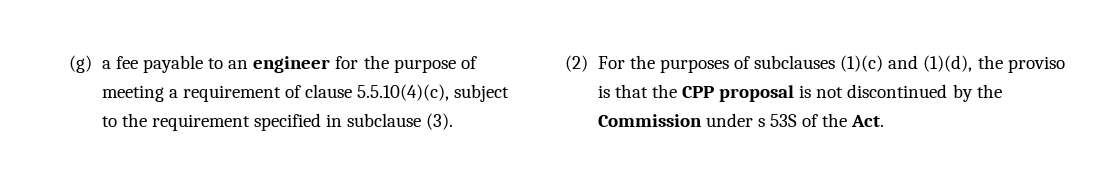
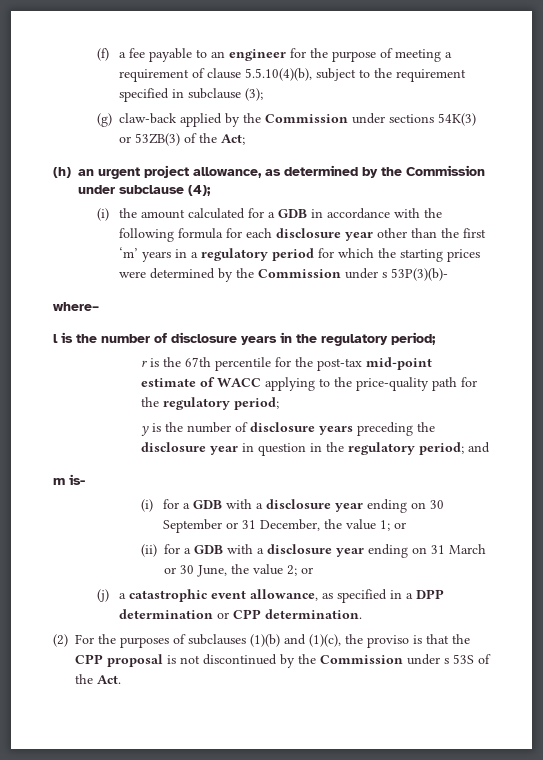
[69,55,93,73] (g) -> [96,48,109,61] (f)
[357,84,450,101] 5.5.10(4)(c), -> [244,68,312,81] 5.5.10(4)(b),
[426,113,454,130] (3). -> [244,88,263,101] [96,113,476,127] [118,133,245,146] [53,165,485,179] [78,185,211,196] [96,208,442,221] [118,228,486,242] [118,247,480,262] [118,268,448,282] [53,302,99,311] [53,332,436,346] [140,357,432,371] [140,377,477,391] [140,397,279,410] [140,422,435,436] [140,442,490,456] [53,474,85,485] [140,499,444,513] [162,519,406,533] [140,544,486,558] [163,564,313,577] [96,589,444,603] [118,609,362,619] (3); // (g) claw-back applied by the Commission under sections 54K(3) or 53ZB(3) of the Act; // (h) an urgent project allowance, as determined by the Commission under subclause (4); // (i) the amount calculated for a GDB in accordance with the following formula for each disclosure year other than the first ‘m’ years in a regulatory period for which the starting prices were determined by the Commission under s 53P(3)(b)- // where– // l is the number of disclosure years in the regulatory period; // r is the 67th percentile for the post-tax mid-point estimate of WACC applying to the price-quality path for the regulatory period; // y is the number of disclosure years preceding the disclosure year in question in the regulatory period; and // m is- // (i) for a GDB with a disclosure year ending on 30 September or 31 December, the value 1; or // (ii) for a GDB with a disclosure year ending on 31 March or 30 June, the value 2; or // (j) a catastrophic event allowance, as specified in a DPP determination or CPP determination.
[840,55,973,72] (1)(c) and (1)(d), -> [250,634,341,647] (1)(b) and (1)(c),

